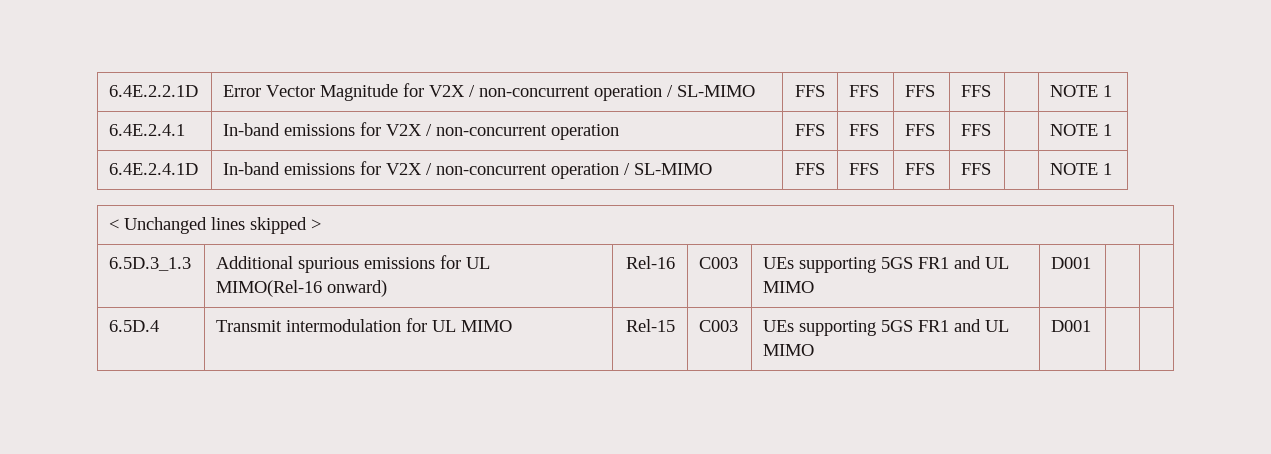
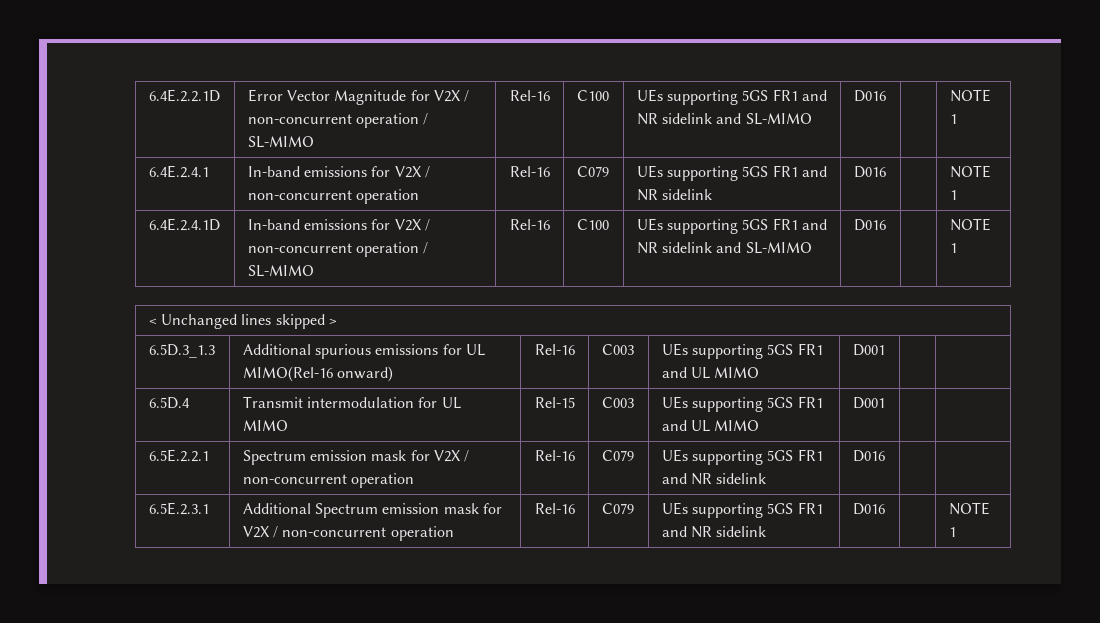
[795,85,825,97] [849,85,880,97] [905,85,936,97] [961,85,992,97] FFS | FFS | FFS | FFS -> [509,90,550,101] [576,90,609,101] [636,89,827,105] [636,113,812,125] [853,90,886,102] Rel-16 | C100 | UEs supporting 5GS FR1 and NR sidelink and SL-MIMO | D016
[795,124,825,136] [849,124,880,136] [905,124,936,136] [961,124,992,136] FFS | FFS | FFS | FFS -> [509,166,550,177] [576,166,609,177] [636,165,827,181] [636,189,712,201] [853,166,886,178] Rel-16 | C079 | UEs supporting 5GS FR1 and NR sidelink | D016
[795,163,825,175] [849,163,880,175] [905,163,936,175] [961,163,992,175] FFS | FFS | FFS | FFS -> [509,219,550,230] [576,219,609,230] [636,218,827,234] [636,242,812,254] [853,219,886,231] Rel-16 | C100 | UEs supporting 5GS FR1 and NR sidelink and SL-MIMO | D016
(1092, 326) none -> [148,449,209,462] [242,450,470,465] [242,473,414,488] [534,450,575,461] [601,450,634,461] [661,449,823,465] [661,473,767,485] [852,450,885,462] [148,502,209,515] [242,503,502,518] [242,526,454,541] [534,503,575,514] [601,503,634,514] [661,502,823,518] [661,526,767,538] [852,503,885,515] [948,502,990,515] [948,527,956,537] // 6.5E.2.2.1 | Spectrum emission mask for V2X / non-concurrent operation | Rel-16 | C079 | UEs supporting 5GS FR1 and NR sidelink | D016 | | // 6.5E.2.3.1 | Additional Spectrum emission mask for V2X / non-concurrent operation | Rel-16 | C079 | UEs supporting 5GS FR1 and NR sidelink | D016 | | NOTE 1

